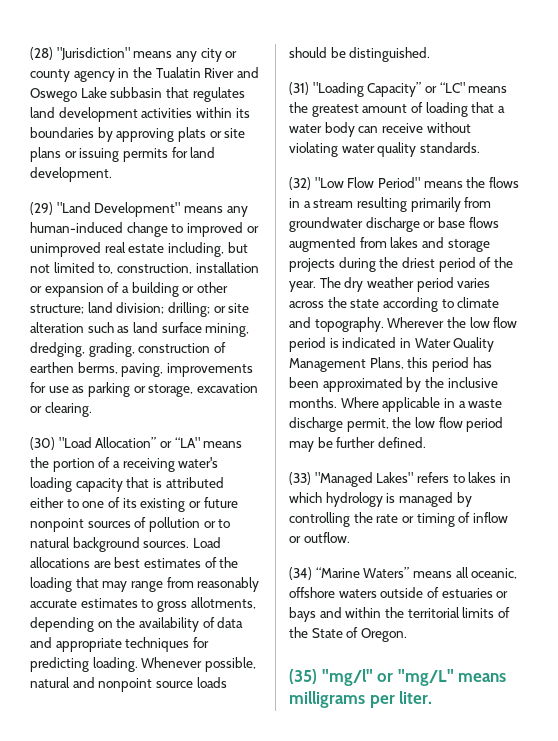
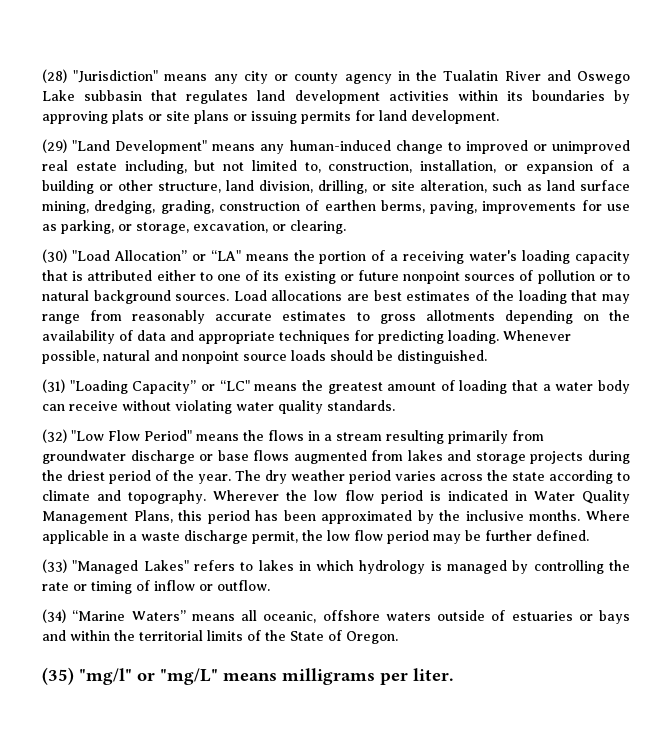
[195,262,259,273] installation -> [420,160,496,173] installation,
[30,302,250,317] [30,322,84,333] structure; land division; drilling; or site alteration -> [158,180,487,194] structure, land division, drilling, or site alteration,
[87,382,130,397] parking -> [61,220,114,234] parking,
[196,383,258,393] excavation -> [193,221,268,233] excavation,
[190,597,256,609] allotments, -> [425,310,495,321] allotments

